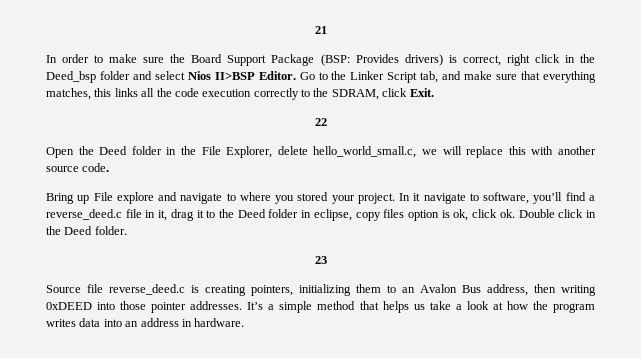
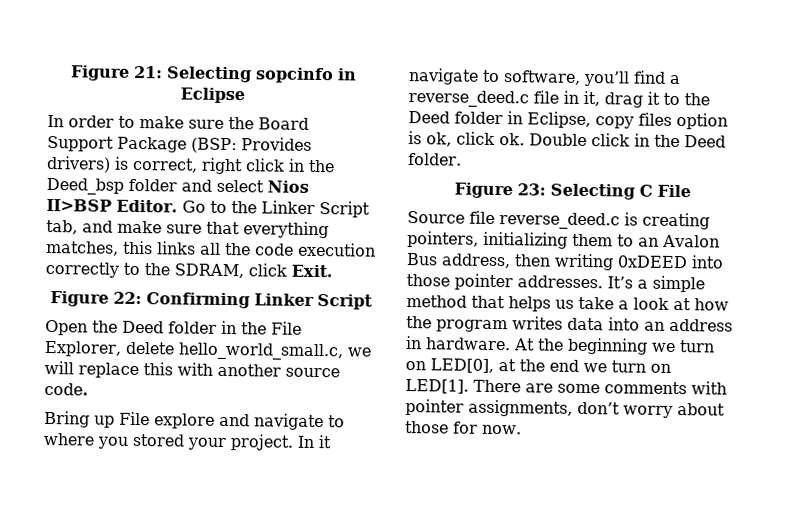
[314,26,327,34] 21 -> [69,65,357,84] [180,87,245,104] Figure 21: Selecting sopcinfo in Eclipse
[314,118,327,126] 22 -> [49,291,373,310] Figure 22: Confirming Linker Script
[313,209,352,221] eclipse, -> [527,111,591,129] Eclipse,
[314,256,327,264] 23 -> [454,182,691,200] Figure 23: Selecting C File
(245, 322) none -> [513,337,715,355] [405,358,671,373] [405,379,727,395] [405,399,725,418] [405,421,522,435] At the beginning we turn on LED[0], at the end we turn on LED[1]. There are some comments with pointer assignments, don’t worry about those for now.

